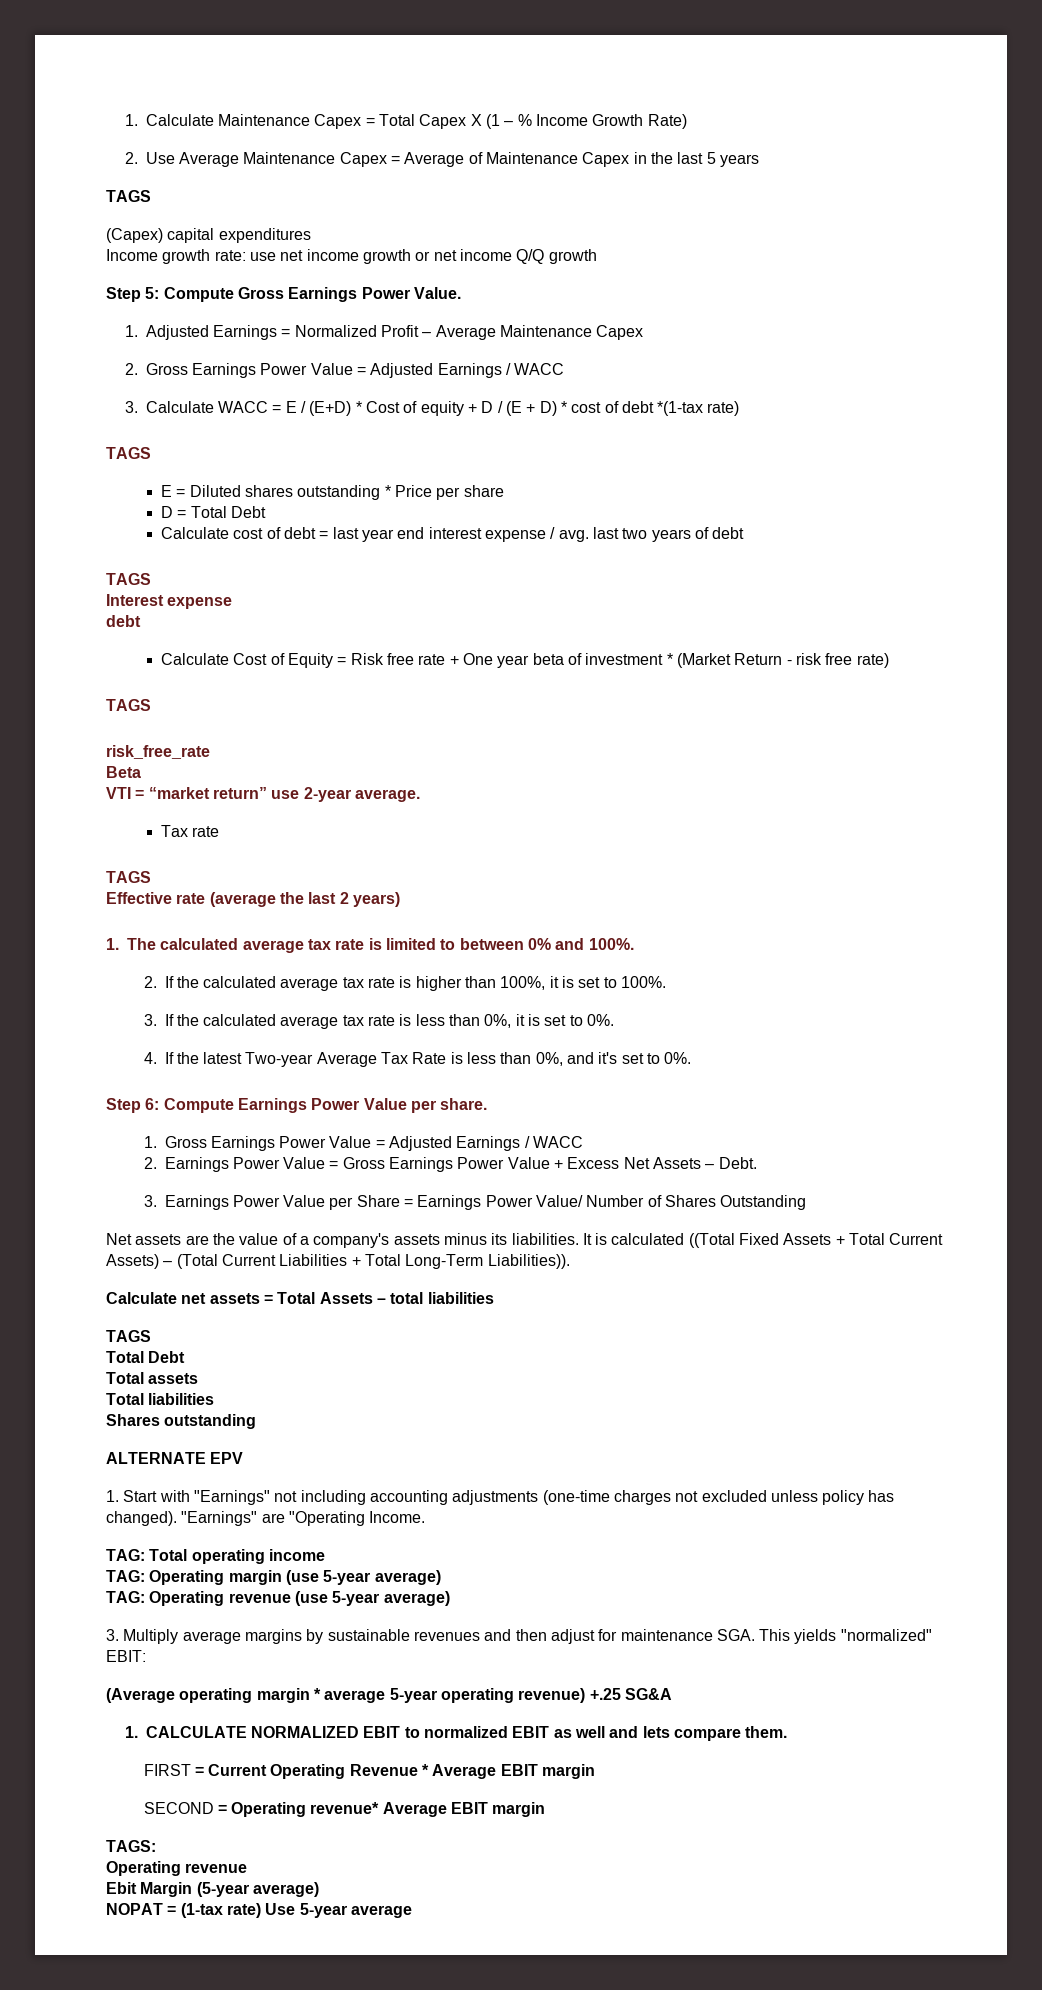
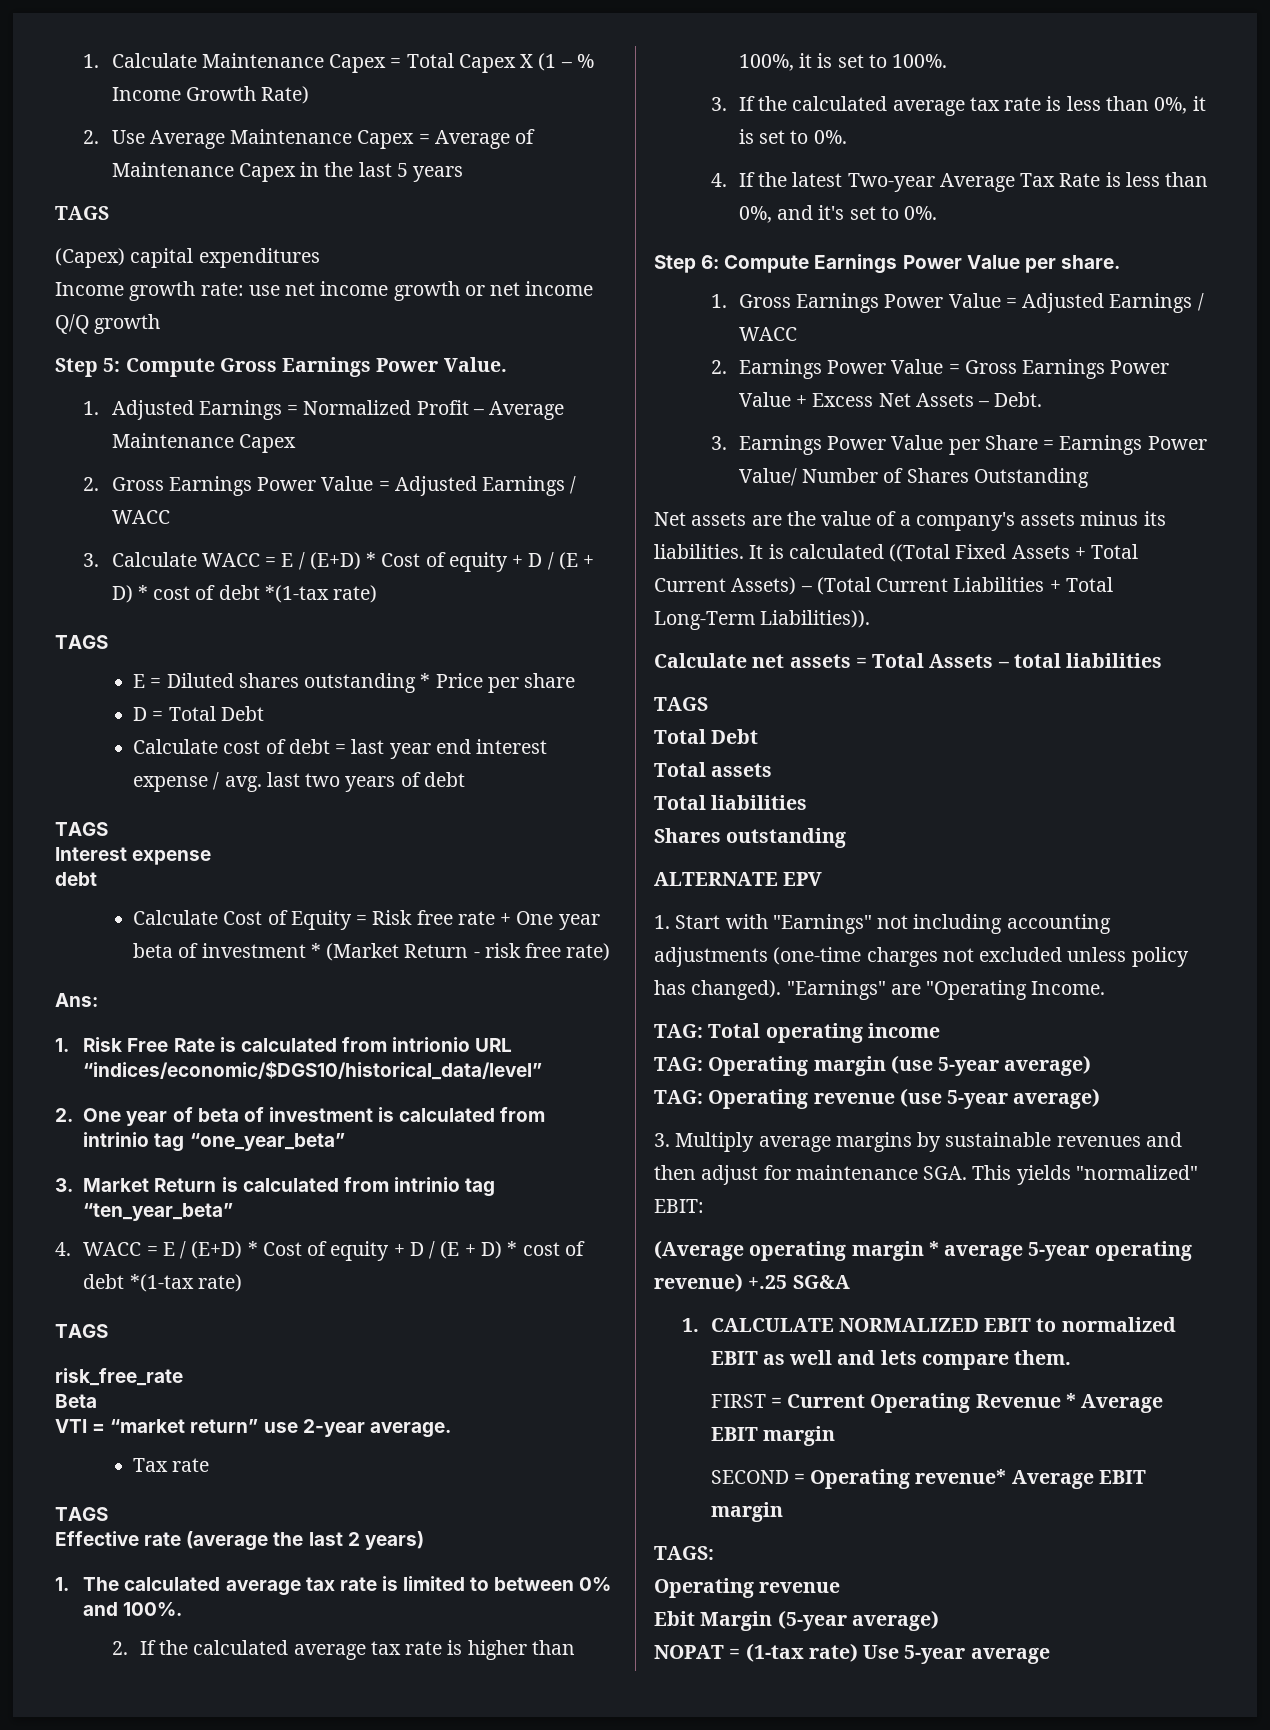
(889, 660) none -> [55,993,98,1007] [55,1037,513,1052] [83,1061,543,1080] [55,1107,546,1126] [83,1132,345,1152] [55,1177,496,1197] [83,1203,234,1221] [55,1241,585,1261] [83,1274,242,1292] // Ans: // 1. Risk Free Rate is calculated from intrionio URL “indices/economic/$DGS10/historical_data/level” // 2. One year of beta of investment is calculated from intrinio tag “one_year_beta” // 3. Market Return is calculated from intrinio tag “ten_year_beta” // 4. WACC = E / (E+D) * Cost of equity + D / (E + D) * cost of debt *(1-tax rate)

